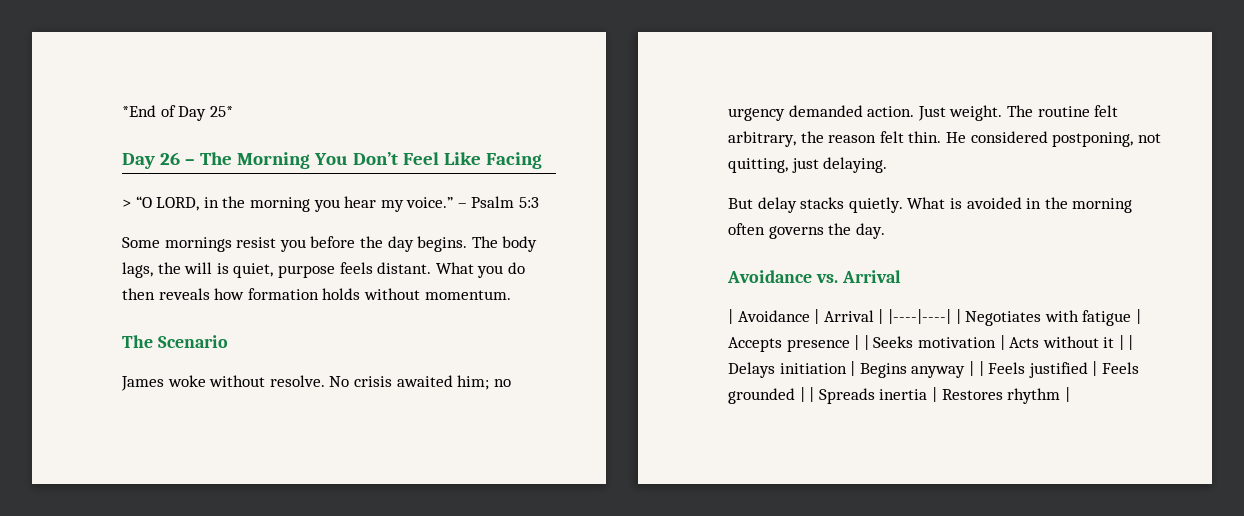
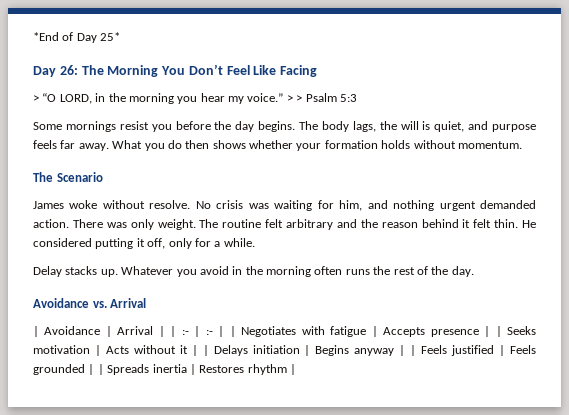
[159,152,195,165] 26 – -> [59,65,78,75] 26:
[457,203,467,208] – -> [286,95,303,102] > >
(274, 270) none -> [468,121,489,130] and
[377,262,432,274] distant. -> [60,140,109,151] far away.
[158,288,245,300] reveals how -> [212,140,322,151] shows whether your
[396,375,511,390] [728,105,1119,121] [728,131,1161,147] [728,157,888,173] [728,197,1133,213] [728,223,824,239] awaited him; no urgency demanded action. Just weight. The routine felt arbitrary, the reason felt thin. He considered postponing, not quitting, just delaying. // But delay stacks quietly. What is avoided in the morning often governs -> [248,200,536,211] [33,219,536,230] [33,238,255,249] [33,266,428,277] was waiting for him, and nothing urgent demanded action. There was only weight. The routine felt arbitrary and the reason behind it felt thin. He considered putting it off, only for a while. // Delay stacks up. Whatever you avoid in the morning often runs the rest of
[887,309,951,324] |----|----| -> [170,326,225,337] | :- | :- |

